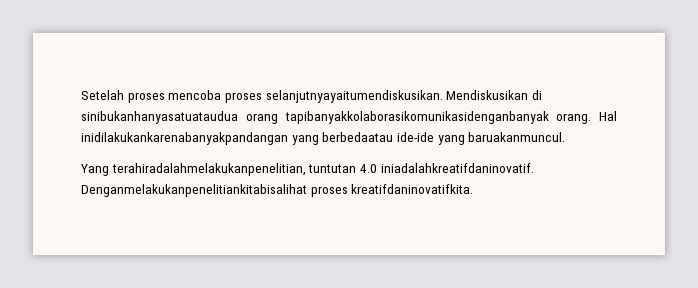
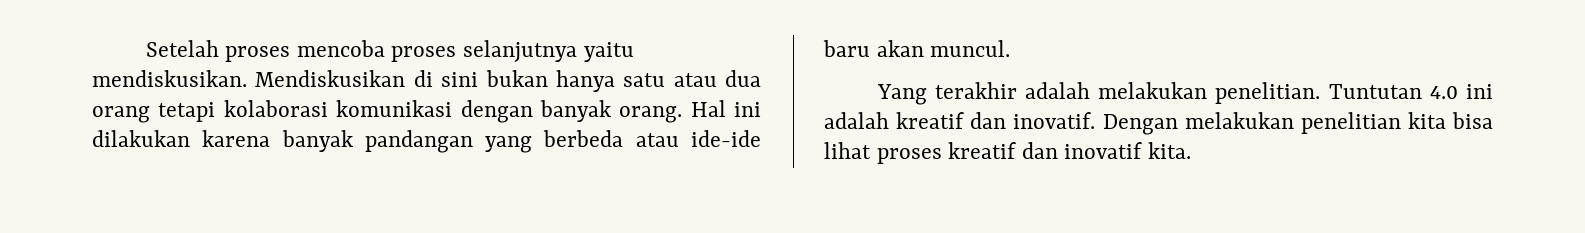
[265,90,542,103] [81,111,617,124] [81,132,566,145] [81,163,534,176] [81,184,474,197] selanjutnyayaitumendiskusikan. Mendiskusikan di sinibukanhanyasatuataudua orang tapibanyakkolaborasikomunikasidenganbanyak orang. Hal inidilakukankarenabanyakpandangan yang berbedaatau ide-ide yang baruakanmuncul. // Yang terahiradalahmelakukanpenelitian, tuntutan 4.0 iniadalahkreatifdaninovatif. Denganmelakukanpenelitiankitabisalihat proses kreatifdaninovatifkita. -> [463,40,634,62] [92,70,761,92] [92,100,761,123] [92,130,761,153] [823,40,1011,57] [876,82,1493,105] [824,112,1493,135] [824,142,1192,164] selanjutnya yaitu mendiskusikan. Mendiskusikan di sini bukan hanya satu atau dua orang tetapi kolaborasi komunikasi dengan banyak orang. Hal ini dilakukan karena banyak pandangan yang berbeda atau ide-ide baru akan muncul. // Yang terakhir adalah melakukan penelitian. Tuntutan 4.0 ini adalah kreatif dan inovatif. Dengan melakukan penelitian kita bisa lihat proses kreatif dan inovatif kita.

